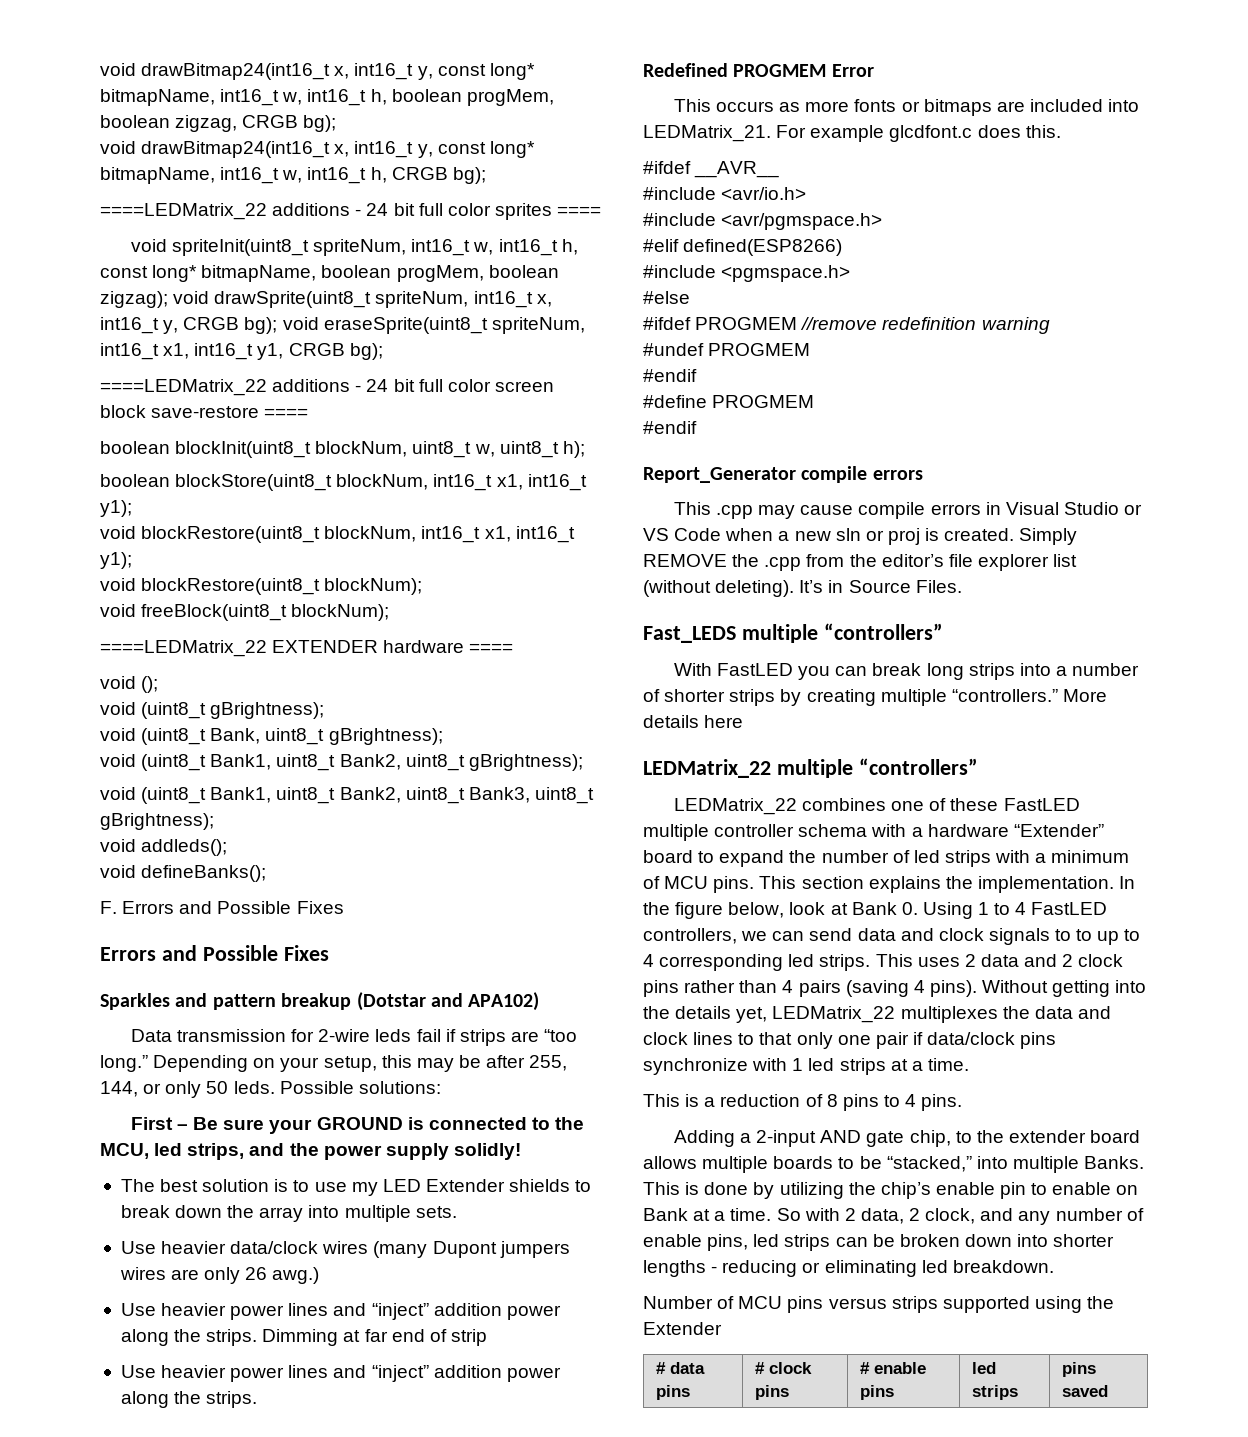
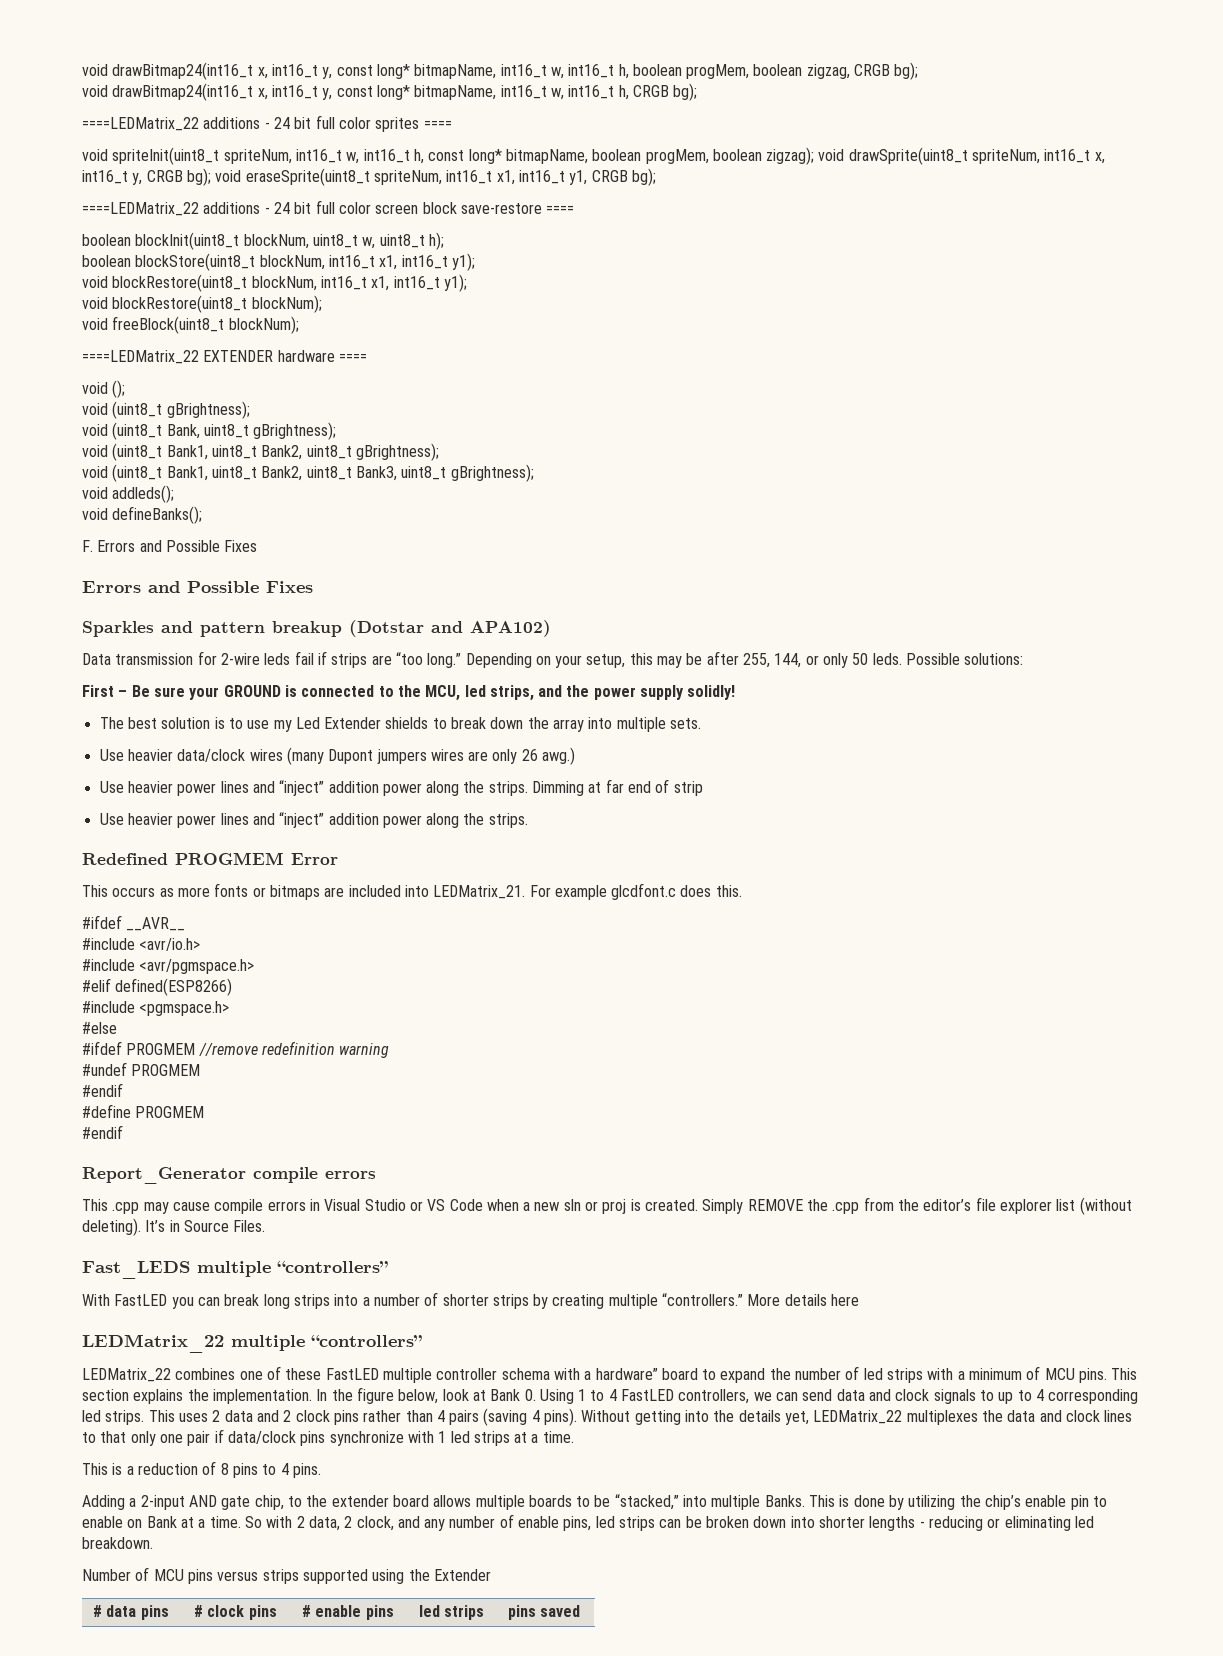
[382,1179,421,1192] LED -> [295,717,320,729] Led
[927,824,1104,837] hardware “Extender” -> [595,1368,658,1380] hardware”
[1076,929,1093,941] to -> (995, 1395) none

